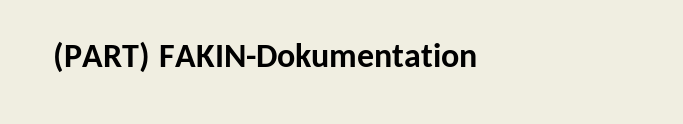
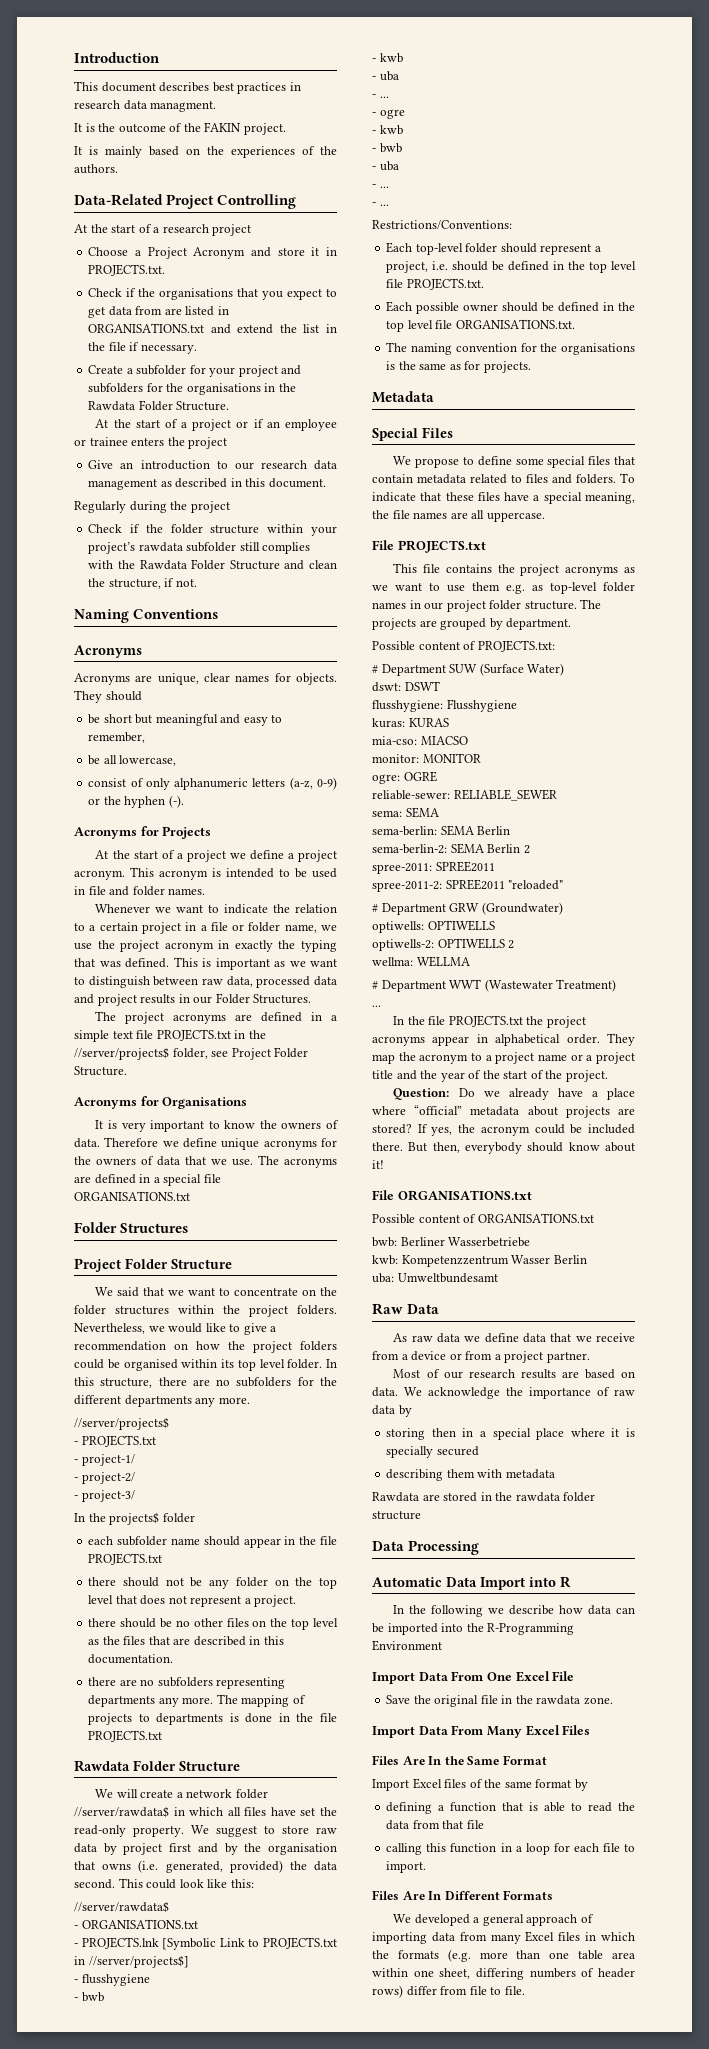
[53,41,478,73] (PART) FAKIN-Dokumentation -> [74,52,160,63] [74,81,301,94] [74,100,217,112] [74,122,286,135] [74,146,337,158] [74,164,118,174] [74,194,297,209] [74,224,252,236] [88,247,337,259] [88,264,166,276] [88,288,337,300] [88,306,229,318] [88,323,337,334] [88,342,197,354] [88,365,302,377] [88,383,296,395] [88,400,230,411] [95,419,337,431] [74,437,228,449] [88,460,337,470] [88,478,326,490] [74,501,230,513] [88,524,337,536] [88,542,311,554] [88,559,337,570] [88,578,197,589] [74,609,219,623] [74,645,142,658] [74,673,337,685] [74,690,142,703] [88,714,283,726] [88,732,146,743] [88,755,177,766] [88,777,337,790] [88,795,184,808] [74,826,212,839] [95,850,338,862] [74,867,337,880] [74,886,206,896] [95,904,337,914] [74,922,338,934] [74,940,338,952] [74,957,337,970] [74,976,337,988] [74,993,312,1006] [95,1011,337,1024] [74,1029,266,1042] [74,1047,309,1060] [74,1066,127,1076] [74,1096,248,1109] [95,1120,339,1132] [74,1137,337,1150] [74,1155,337,1168] [74,1174,221,1186] [74,1191,190,1201] [74,1222,189,1233] [74,1258,232,1272] [95,1287,337,1297] [74,1305,337,1317] [74,1323,277,1335] [74,1341,337,1353] [74,1359,337,1371] [74,1377,337,1388] [74,1395,250,1407] [74,1417,169,1430] [74,1435,156,1447] [74,1454,135,1466] [74,1472,135,1484] [74,1490,135,1502] [74,1512,195,1525] [88,1536,337,1548] [88,1553,163,1565] [88,1577,337,1589] [88,1595,297,1607] [88,1618,338,1630] [88,1636,284,1646] [88,1654,174,1664] [88,1677,286,1689] [88,1694,306,1707] [88,1713,337,1725] [88,1730,163,1742] [74,1760,240,1772] [95,1789,268,1799] [74,1806,338,1818] [74,1825,337,1837] [74,1843,337,1855] [74,1860,337,1873] [74,1878,254,1889] [74,1901,169,1913] [74,1919,198,1929] [74,1937,337,1950] [74,1955,189,1968] [74,1974,150,1986] [74,1992,104,2002] [372,53,403,63] [372,71,399,81] [372,94,389,98] [372,109,405,119] [372,125,403,135] [372,143,402,153] [372,161,399,171] [372,184,389,188] [372,202,389,206] [372,220,512,230] [386,242,601,255] [386,261,636,273] [386,278,484,290] [386,301,635,314] [386,319,575,332] [386,342,635,355] [386,361,531,373] [372,391,434,403] [372,427,453,441] [393,456,635,468] [372,473,635,484] [372,492,635,504] [372,510,545,522] [372,540,486,553] [393,563,635,576] [372,582,635,594] [372,599,602,612] [372,618,572,630] [372,640,555,652] [372,663,565,676] [372,681,440,692] [372,699,517,712] [372,718,449,728] [372,736,468,745] [372,753,481,763] [372,771,437,784] [372,789,557,801] [372,807,439,818] [372,825,511,836] [372,843,530,854] [372,861,495,874] [372,879,564,892] [372,902,563,915] [372,920,495,933] [372,938,515,951] [372,956,470,967] [372,979,617,992] [372,1005,381,1007] [393,1015,586,1028] [372,1033,635,1046] [372,1052,635,1064] [372,1070,608,1082] [393,1088,635,1100] [372,1105,635,1118] [372,1124,635,1136] [372,1142,635,1154] [372,1160,384,1169] [372,1190,532,1201] [372,1213,594,1224] [372,1237,531,1247] [372,1255,587,1267] [372,1273,498,1283] [372,1303,440,1315] [393,1333,635,1343] [372,1351,590,1363] [393,1369,635,1379] [372,1387,635,1399] [372,1405,412,1417] [386,1428,635,1440] [386,1446,479,1458] [386,1469,555,1481] [372,1492,596,1502] [372,1511,421,1520] [372,1540,480,1555] [372,1576,571,1590] [393,1605,635,1617] [372,1623,575,1635] [372,1640,442,1651] [372,1671,575,1684] [386,1695,613,1707] [372,1725,591,1738] [372,1755,547,1765] [372,1778,588,1791] [386,1802,635,1814] [386,1820,484,1830] [386,1843,635,1855] [386,1861,427,1873] [372,1890,554,1900] [393,1914,594,1926] [372,1931,635,1944] [372,1949,635,1962] [372,1968,635,1980] [372,1985,525,1998] Introduction // This document describes best practices in research data managment. // It is the outcome of the FAKIN project. // It is mainly based on the experiences of the authors. // Data-Related Project Controlling // At the start of a research project // Choose a Project Acronym and store it in PROJECTS.txt. // Check if the organisations that you expect to get data from are listed in ORGANISATIONS.txt and extend the list in the file if necessary. // Create a subfolder for your project and subfolders for the organisations in the Rawdata Folder Structure. // At the start of a project or if an employee or trainee enters the project // Give an introduction to our research data management as described in this document. // Regularly during the project // Check if the folder structure within your project’s rawdata subfolder still complies with the Rawdata Folder Structure and clean the structure, if not. // Naming Conventions // Acronyms // Acronyms are unique, clear names for objects. They should // be short but meaningful and easy to remember, // be all lowercase, // consist of only alphanumeric letters (a-z, 0-9) or the hyphen (-). // Acronyms for Projects // At the start of a project we define a project acronym. This acronym is intended to be used in file and folder names. // Whenever we want to indicate the relation to a certain project in a file or folder name, we use the project acronym in exactly the typing that was defined. This is important as we want to distinguish between raw data, processed data and project results in our Folder Structures. // The project acronyms are defined in a simple text file PROJECTS.txt in the //server/projects$ folder, see Project Folder Structure. // Acronyms for Organisations // It is very important to know the owners of data. Therefore we define unique acronyms for the owners of data that we use. The acronyms are defined in a special file ORGANISATIONS.txt // Folder Structures // Project Folder Structure // We said that we want to concentrate on the folder structures within the project folders. Nevertheless, we would like to give a recommendation on how the project folders could be organised within its top level folder. In this structure, there are no subfolders for the different departments any more. // //server/projects$ // - PROJECTS.txt // - project-1/ // - project-2/ // - project-3/ // In the projects$ folder // each subfolder name should appear in the file PROJECTS.txt // there should not be any folder on the top level that does not represent a project. // there should be no other files on the top level as the files that are described in this documentation. // there are no subfolders representing departments any more. The mapping of projects to departments is done in the file PROJECTS.txt // Rawdata Folder Structure // We will create a network folder //server/rawdata$ in which all files have set the read-only property. We suggest to store raw data by project first and by the organisation that owns (i.e. generated, provided) the data second. This could look like this: // //server/rawdata$ // - ORGANISATIONS.txt // - PROJECTS.lnk [Symbolic Link to PROJECTS.txt in //server/projects$] // - flusshygiene // - bwb // - kwb // - uba // - ... // - ogre // - kwb // - bwb // - uba // - ... // - ... // Restrictions/Conventions: // Each top-level folder should represent a project, i.e. should be defined in the top level file PROJECTS.txt. // Each possible owner should be defined in the top level file ORGANISATIONS.txt. // The naming convention for the organisations is the same as for projects. // Metadata // Special Files // We propose to define some special files that contain metadata related to files and folders. To indicate that these files have a special meaning, the file names are all uppercase. // File PROJECTS.txt // This file contains the project acronyms as we want to use them e.g. as top-level folder names in our project folder structure. The projects are grouped by department. // Possible content of PROJECTS.txt: // # Department SUW (Surface Water) // dswt: DSWT // flusshygiene: Flusshygiene // kuras: KURAS // mia-cso: MIACSO // monitor: MONITOR // ogre: OGRE // reliable-sewer: RELIABLE_SEWER // sema: SEMA // sema-berlin: SEMA Berlin // sema-berlin-2: SEMA Berlin 2 // spree-2011: SPREE2011 // spree-2011-2: SPREE2011 "reloaded" // # Department GRW (Groundwater) // optiwells: OPTIWELLS // optiwells-2: OPTIWELLS 2 // wellma: WELLMA // # Department WWT (Wastewater Treatment) // ... // In the file PROJECTS.txt the project acronyms appear in alphabetical order. They map the acronym to a project name or a project title and the year of the start of the project. // Question: Do we already have a place where “official” metadata about projects are stored? If yes, the acronym could be included there. But then, everybody should know about it! // File ORGANISATIONS.txt // Possible content of ORGANISATIONS.txt // bwb: Berliner Wasserbetriebe // kwb: Kompetenzzentrum Wasser Berlin // uba: Umweltbundesamt // Raw Data // As raw data we define data that we receive from a device or from a project partner. // Most of our research results are based on data. We acknowledge the importance of raw data by // storing then in a special place where it is specially secured // describing them with metadata // Rawdata are stored in the rawdata folder structure // Data Processing // Automatic Data Import into R // In the following we describe how data can be imported into the R-Programming Environment // Import Data From One Excel File // Save the original file in the rawdata zone. // Import Data From Many Excel Files // Files Are In the Same Format // Import Excel files of the same format by // defining a function that is able to read the data from that file // calling this function in a loop for each file to import. // Files Are In Different Formats // We developed a general approach of importing data from many Excel files in which the formats (e.g. more than one table area within one sheet, differing numbers of header rows) differ from file to file.

